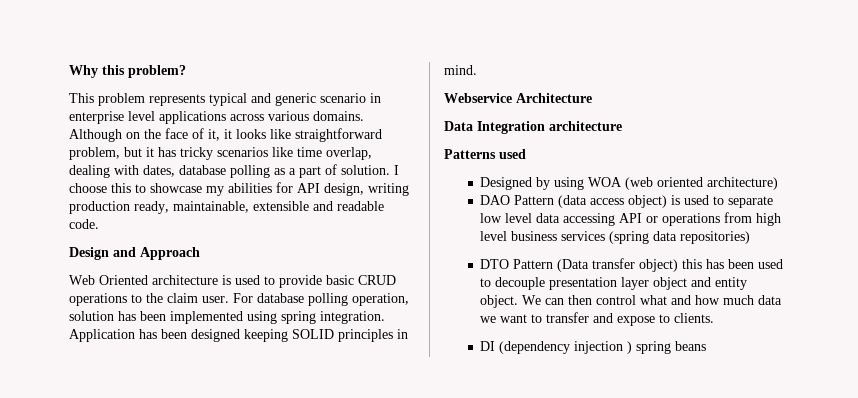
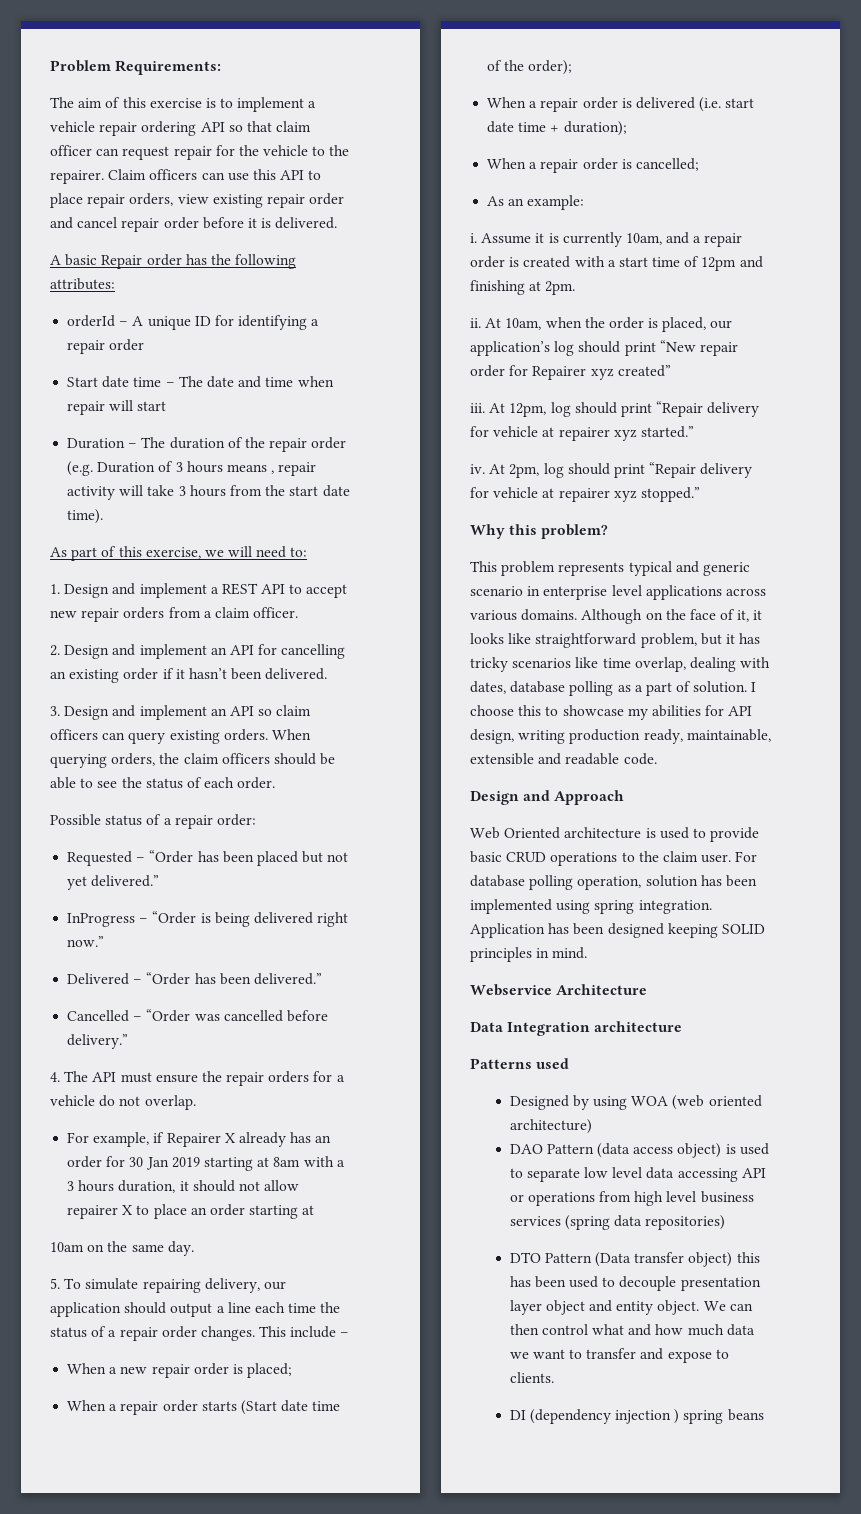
(69, 71) none -> [50,60,222,75] [50,97,317,112] [50,121,312,136] [50,145,350,160] [50,169,322,184] [50,193,345,208] [50,217,338,232] [50,254,297,269] [50,278,115,290] [67,315,320,330] [67,339,145,354] [67,376,334,388] [67,400,167,415] [67,437,347,452] [67,461,317,476] [67,485,350,500] [67,509,104,524] [50,546,308,561] [50,583,348,598] [50,607,299,622] [50,644,346,659] [50,668,328,683] [50,705,312,720] [50,729,311,744] [50,753,336,768] [50,777,276,789] [50,814,256,829] [67,850,349,866] [67,875,160,890] [67,911,349,927] [67,936,105,947] [67,972,322,985] [67,1009,328,1022] [67,1034,129,1049] [50,1071,345,1086] [50,1095,196,1110] [67,1132,332,1147] [67,1156,345,1171] [67,1180,300,1193] [67,1204,315,1219] [50,1241,194,1256] [50,1278,286,1293] [50,1302,341,1317] [50,1326,350,1341] [67,1363,293,1378] [67,1400,341,1415] [487,60,573,75] [487,97,755,112] [487,121,627,136] [487,158,699,173] [487,195,585,210] [470,232,743,247] [470,256,763,271] [470,280,576,295] [470,317,733,332] [470,340,738,356] [470,365,671,380] [470,401,760,417] [470,426,694,441] [470,462,753,478] [470,487,700,502] Problem Requirements: // The aim of this exercise is to implement a vehicle repair ordering API so that claim officer can request repair for the vehicle to the repairer. Claim officers can use this API to place repair orders, view existing repair order and cancel repair order before it is delivered. // A basic Repair order has the following attributes: // orderId – A unique ID for identifying a repair order // Start date time – The date and time when repair will start // Duration – The duration of the repair order (e.g. Duration of 3 hours means , repair activity will take 3 hours from the start date time). // As part of this exercise, we will need to: // 1. Design and implement a REST API to accept new repair orders from a claim officer. // 2. Design and implement an API for cancelling an existing order if it hasn’t been delivered. // 3. Design and implement an API so claim officers can query existing orders. When querying orders, the claim officers should be able to see the status of each order. // Possible status of a repair order: // Requested – “Order has been placed but not yet delivered.” // InProgress – “Order is being delivered right now.” // Delivered – “Order has been delivered.” // Cancelled – “Order was cancelled before delivery.” // 4. The API must ensure the repair orders for a vehicle do not overlap. // For example, if Repairer X already has an order for 30 Jan 2019 starting at 8am with a 3 hours duration, it should not allow repairer X to place an order starting at // 10am on the same day. // 5. To simulate repairing delivery, our application should output a line each time the status of a repair order changes. This include – // When a new repair order is placed; // When a repair order starts (Start date time of the order); // When a repair order is delivered (i.e. start date time + duration); // When a repair order is cancelled; // As an example: // i. Assume it is currently 10am, and a repair order is created with a start time of 12pm and finishing at 2pm. // ii. At 10am, when the order is placed, our application’s log should print “New repair order for Repairer xyz created” // iii. At 12pm, log should print “Repair delivery for vehicle at repairer xyz started.” // iv. At 2pm, log should print “Repair delivery for vehicle at repairer xyz stopped.” //

